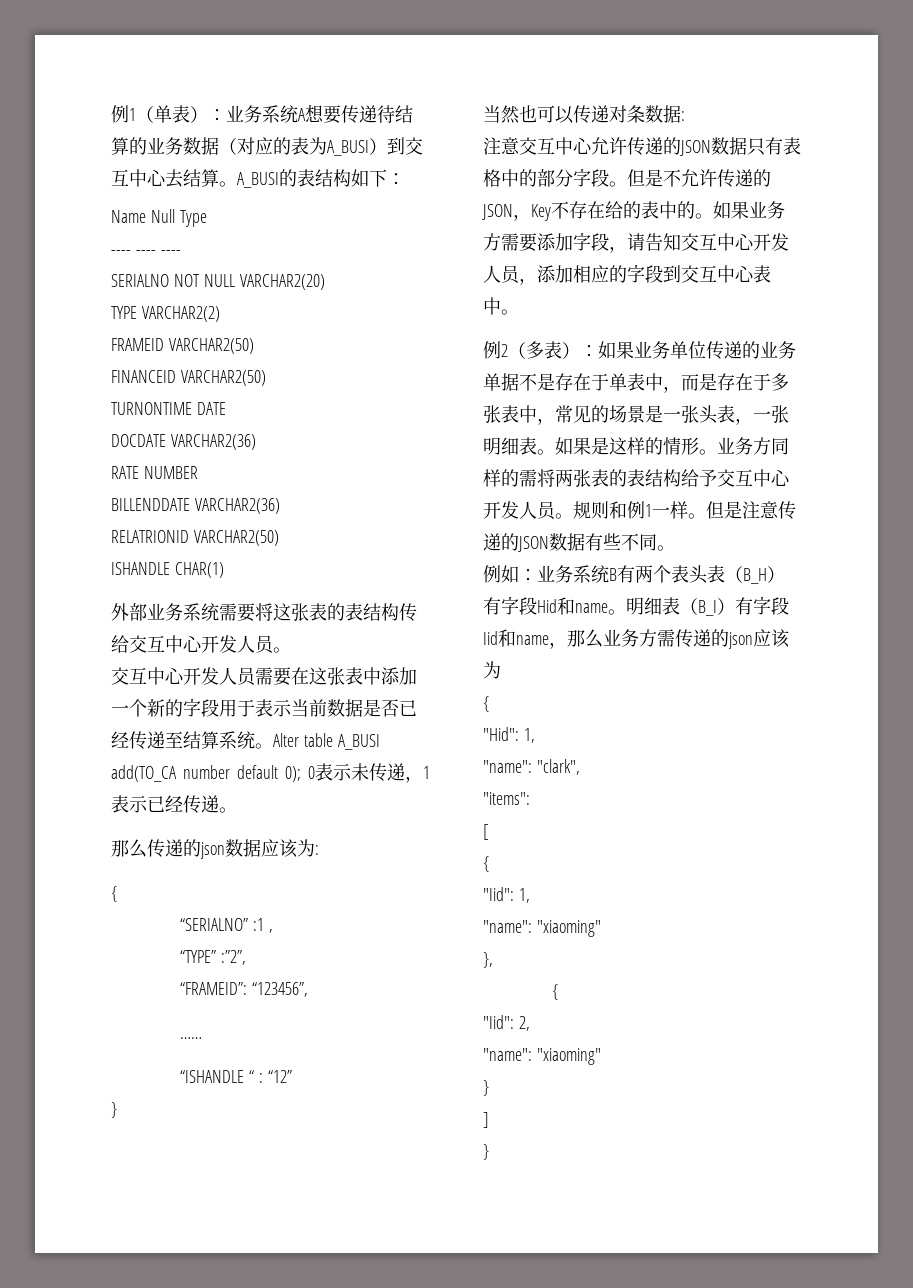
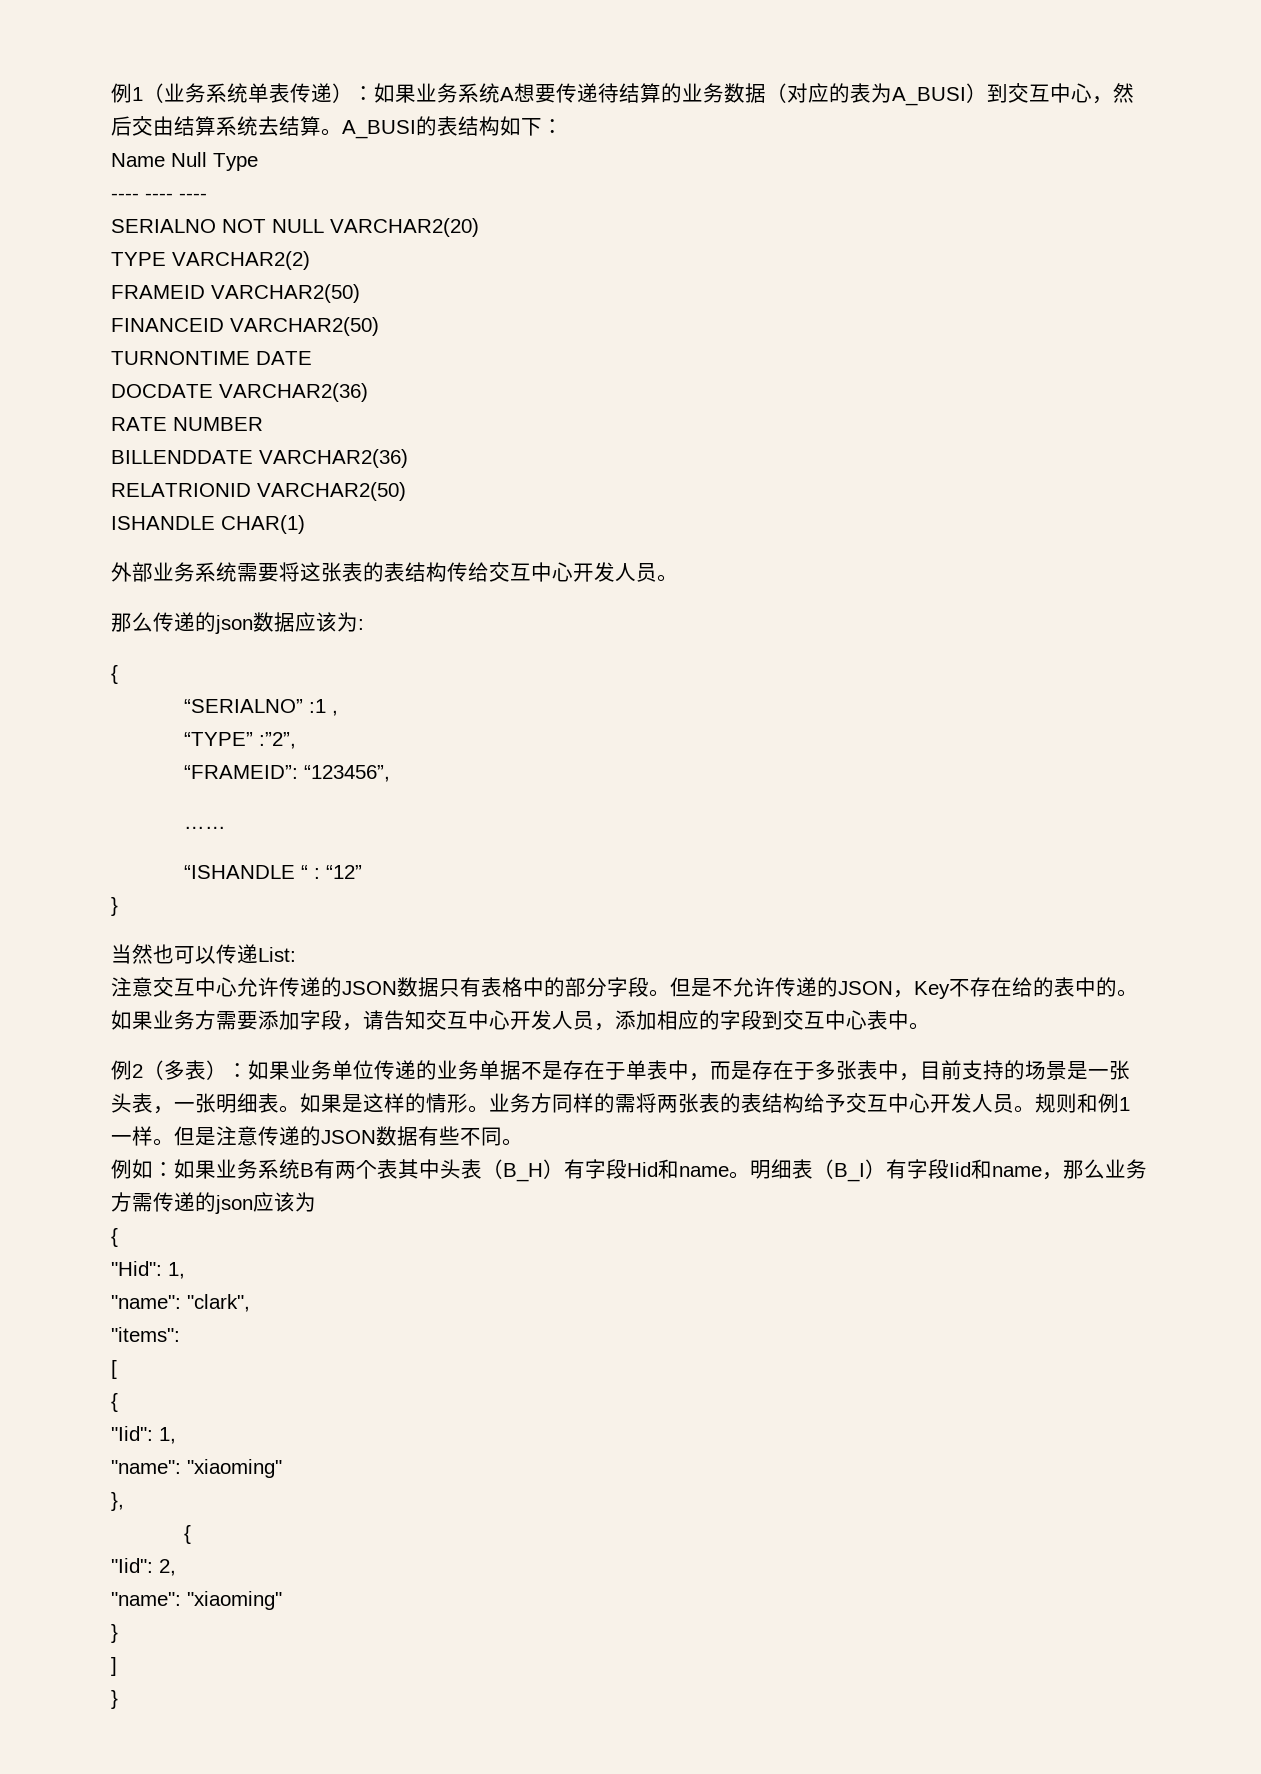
[154,105,226,123] 单表）： -> [164,83,416,103] 业务系统单表传递）：如果
(166, 177) none -> [1092,83,1134,104] [111,116,258,136] ，然后交由结算系统
[111,667,417,686] [111,698,417,717] [111,731,380,750] [111,763,430,783] [111,795,237,814] // 交互中心开发人员需要在这张表中添加一个新的字段用于表示当前数据是否已经传递至结算系统。Alter table A_BUSI add(TO_CA number default 0); 0表示未传递，1表示已经传递。 -> (678, 578) none
[609,105,685,123] 对条数据: -> [258,947,296,962] List:
[555,405,591,423] 常见 -> [920,1060,1004,1080] 目前支持
(537, 575) none -> [174,1159,216,1179] 如果
(689, 574) none -> [398,1159,440,1179] 其中

